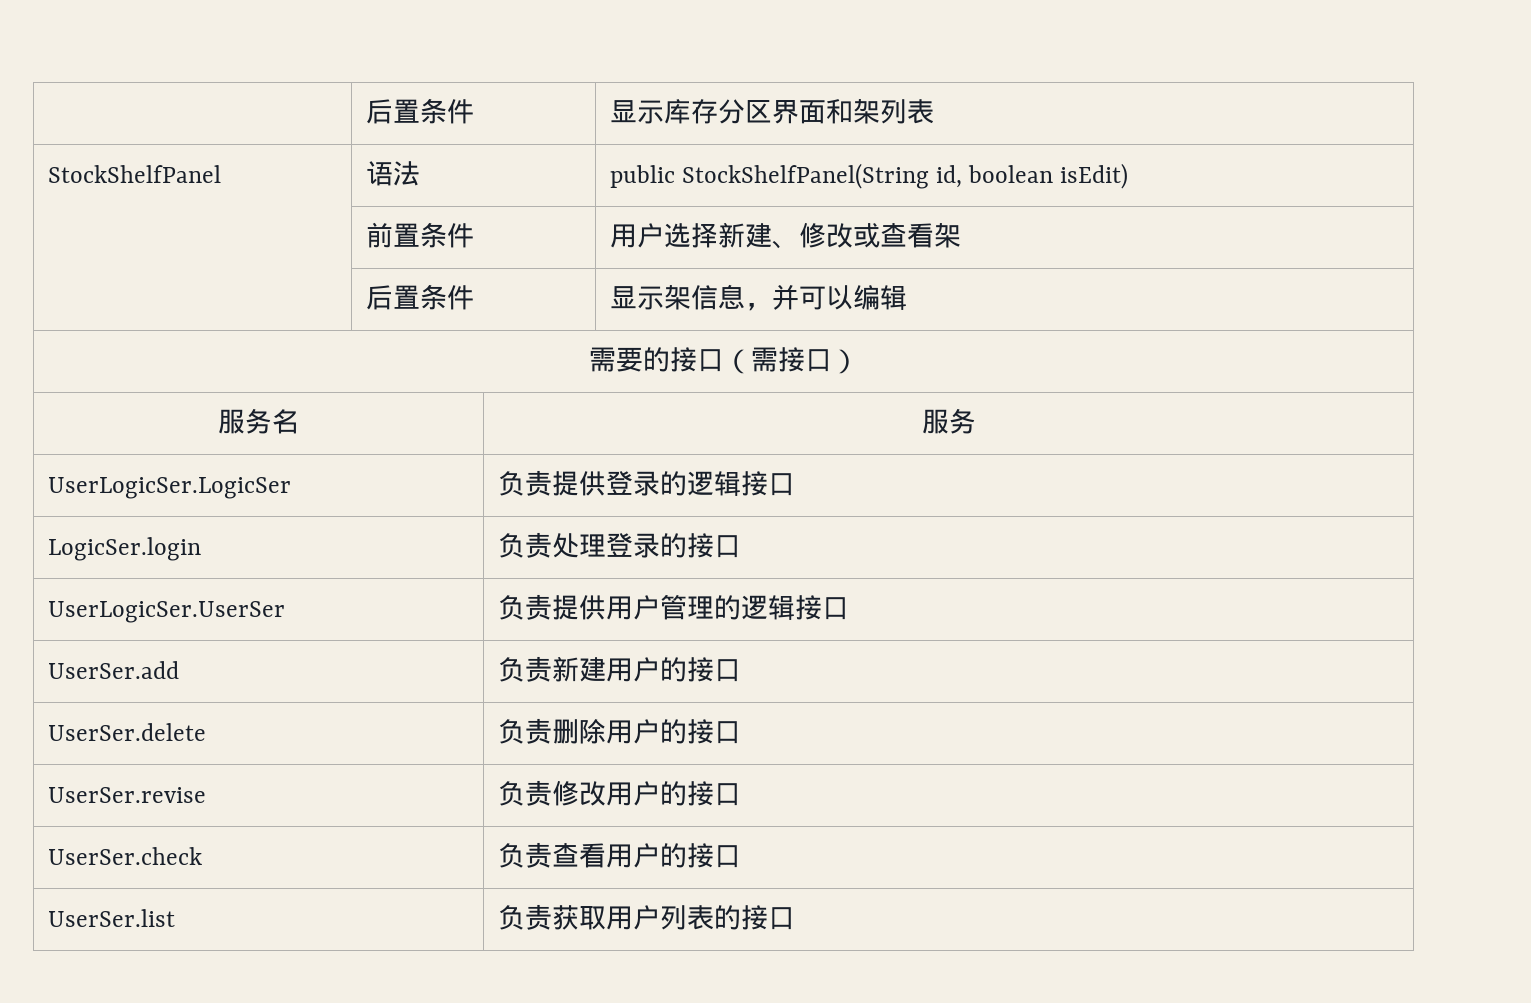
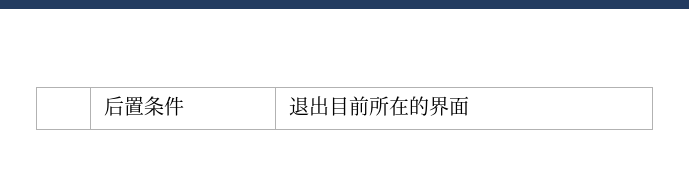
[365,98,474,124] [609,99,934,124] [47,165,221,183] [365,161,420,186] [609,163,1129,189] [365,222,474,248] [609,222,961,249] [365,284,474,310] [609,284,907,311] [588,347,859,374] [218,408,299,434] [921,408,976,434] [47,477,291,499] [497,470,795,496] [47,537,201,561] [497,532,741,558] [47,601,285,623] [497,594,849,620] [47,661,179,679] [497,656,741,682] [47,723,206,741] [497,718,741,744] [47,787,206,803] [497,780,741,806] [47,847,202,865] [497,842,741,868] [47,909,175,927] [497,904,795,930] | 后置条件 | 显示库存分区界面和架列表 // StockShelfPanel | 语法 | public StockShelfPanel(String id, boolean isEdit) // | 前置条件 | 用户选择新建、修改或查看架 // | 后置条件 | 显示架信息，并可以编辑 // 需要的接口（需接口） // 服务名 | 服务 // UserLogicSer.LogicSer | 负责提供登录的逻辑接口 // LogicSer.login | 负责处理登录的接口 // UserLogicSer.UserSer | 负责提供用户管理的逻辑接口 // UserSer.add | 负责新建用户的接口 // UserSer.delete | 负责删除用户的接口 // UserSer.revise | 负责修改用户的接口 // UserSer.check | 负责查看用户的接口 // UserSer.list | 负责获取用户列表的接口 -> [104,96,185,116] [289,96,470,116] | 后置条件 | 退出目前所在的界面

